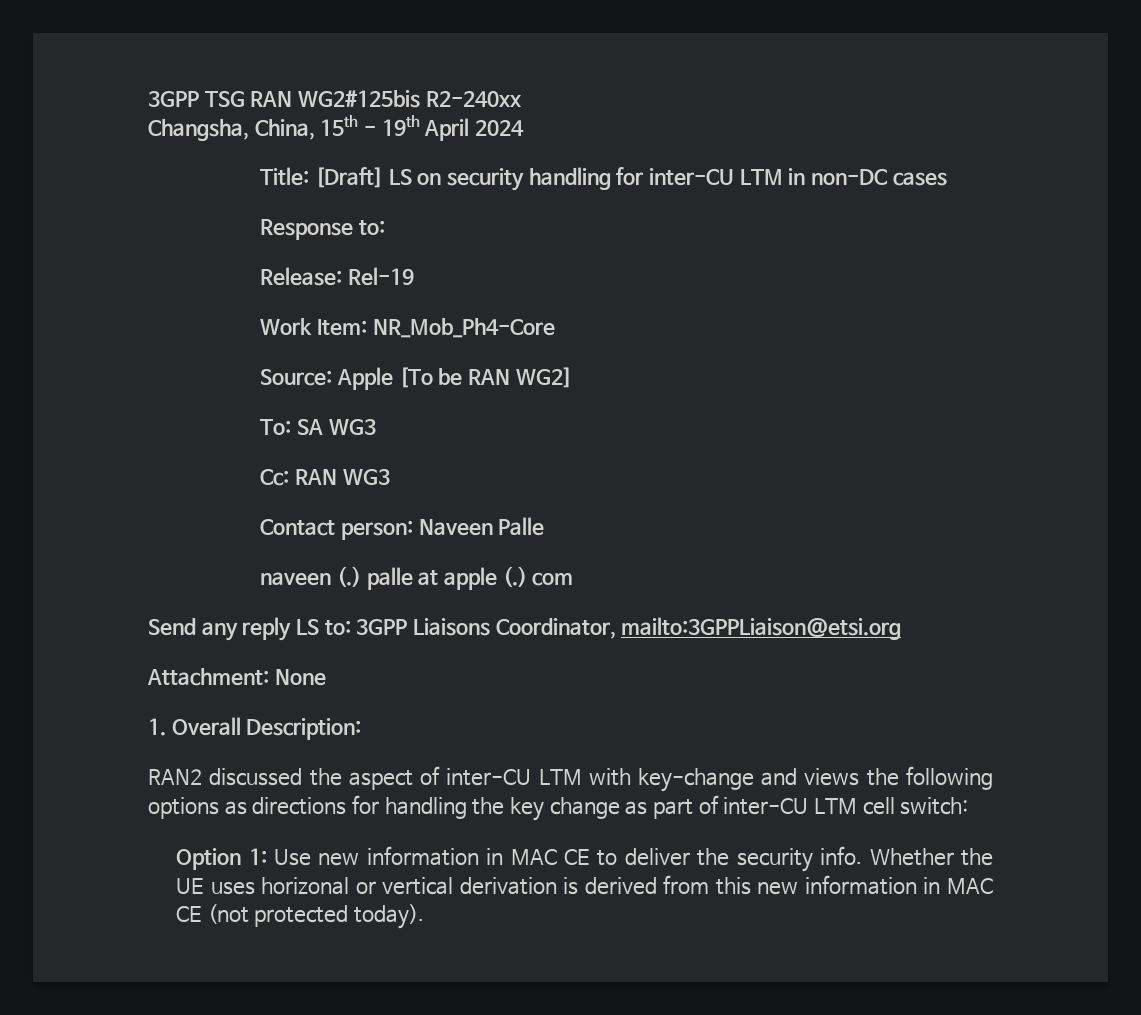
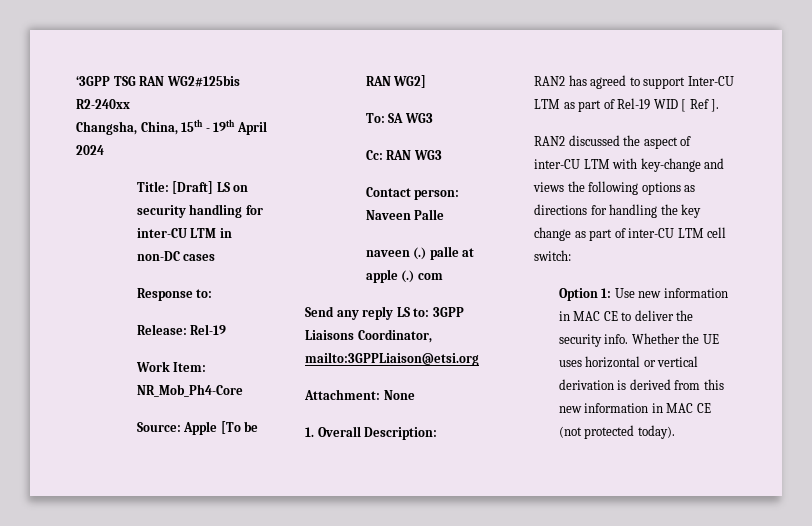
[148,91,199,107] 3GPP -> [76,76,110,86] ‘3GPP
(362, 729) none -> [534,75,734,89] [534,98,720,112] // RAN2 has agreed to support Inter-CU LTM as part of Rel-19 WID [ Ref ].
[261,877,350,895] horizonal -> [585,356,641,368] horizontal

